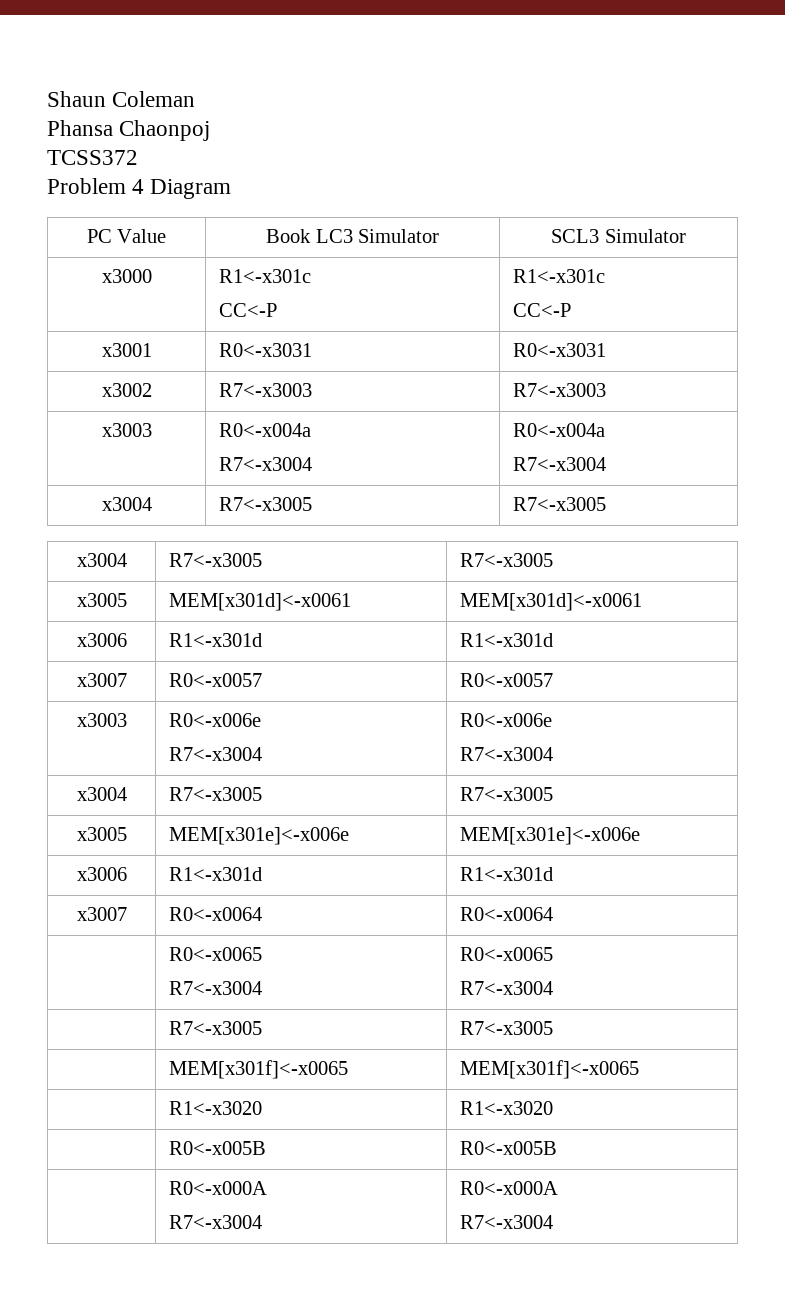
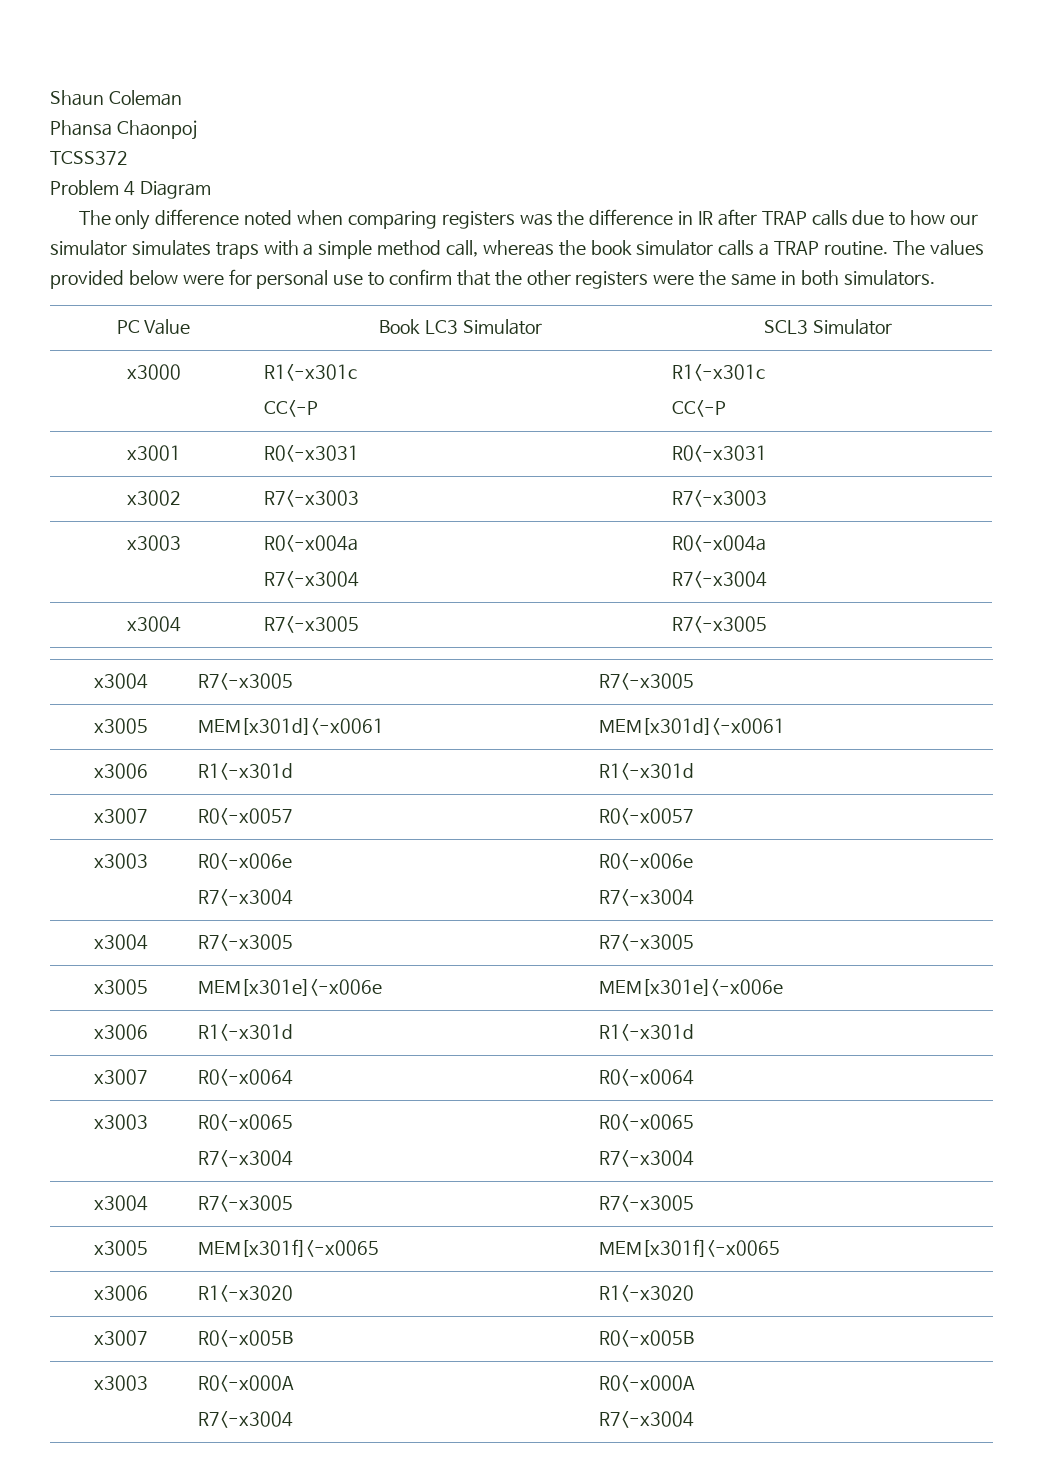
(232, 189) none -> [78,209,978,230] [50,240,984,259] [50,269,935,289] // The only difference noted when comparing registers was the difference in IR after TRAP calls due to how our simulator simulates traps with a simple method call, whereas the book simulator calls a TRAP routine. The values provided below were for personal use to confirm that the other registers were the same in both simulators.
(553, 914) none -> [93,1114,148,1130] x3003
[168,1021,262,1035] [459,1021,553,1035] | R7<-x3005 | R7<-x3005 // -> [93,1195,148,1211] [198,1195,294,1212] [599,1195,695,1212] [93,1240,148,1256] x3004 | R7<-x3005 | R7<-x3005 // x3005
(639, 1069) none -> [93,1285,148,1301] x3006
(553, 1108) none -> [93,1330,148,1346] x3007
(557, 1148) none -> [93,1375,148,1391] x3003

